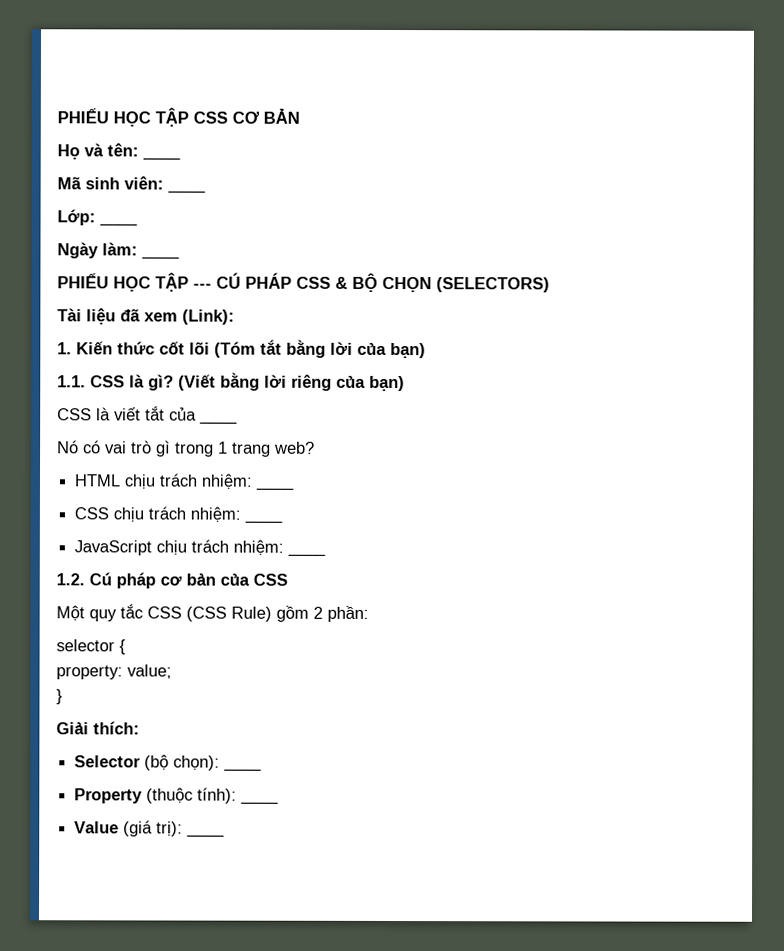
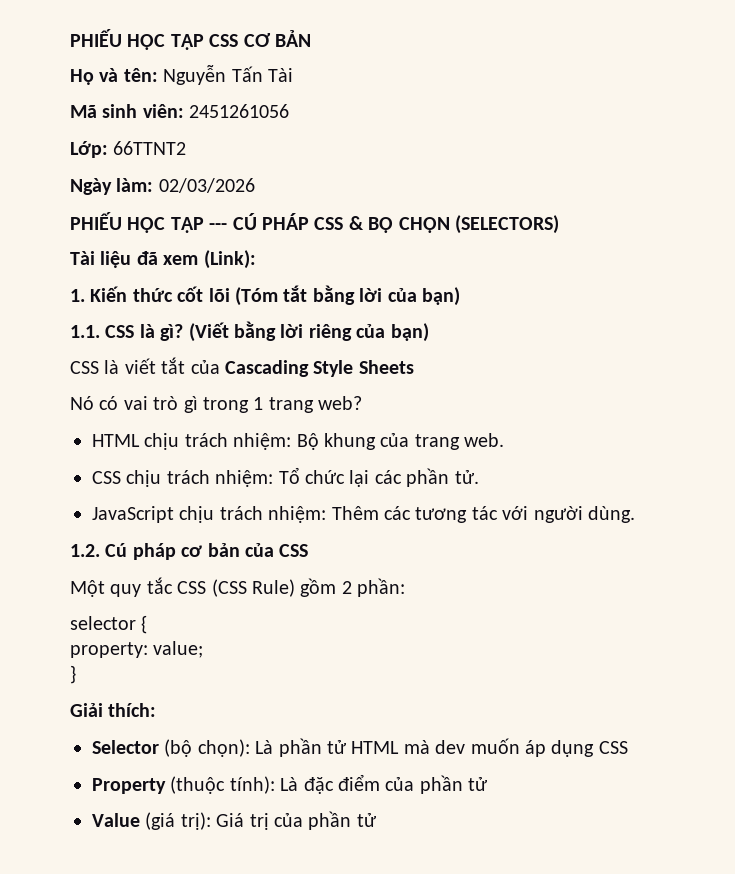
[142,156,181,161] ____ -> [163,65,293,85] Nguyễn Tấn Tài
[167,189,206,194] ____ -> [189,104,290,118] 2451261056
[99,222,138,227] ____ -> [113,141,187,155] 66TTNT2
[141,255,180,260] ____ -> [158,178,255,193] 02/03/2026
[199,420,238,425] ____ -> [225,360,414,377] Cascading Style Sheets
[255,486,295,491] ____ -> [296,433,505,450] Bộ khung của trang web.
[244,519,284,524] [74,539,327,557] ____ // JavaScript chịu trách nhiệm: ____ -> [278,467,479,487] [92,506,635,523] Tổ chức lại các phần tử. // JavaScript chịu trách nhiệm: Thêm các tương tác với người dùng.
[223,767,263,772] [74,787,280,805] [74,820,226,838] ____ // Property (thuộc tính): ____ // Value (giá trị): ____ -> [255,738,628,757] [92,774,489,794] [92,811,377,830] Là phần tử HTML mà dev muốn áp dụng CSS // Property (thuộc tính): Là đặc điểm của phần tử // Value (giá trị): Giá trị của phần tử

